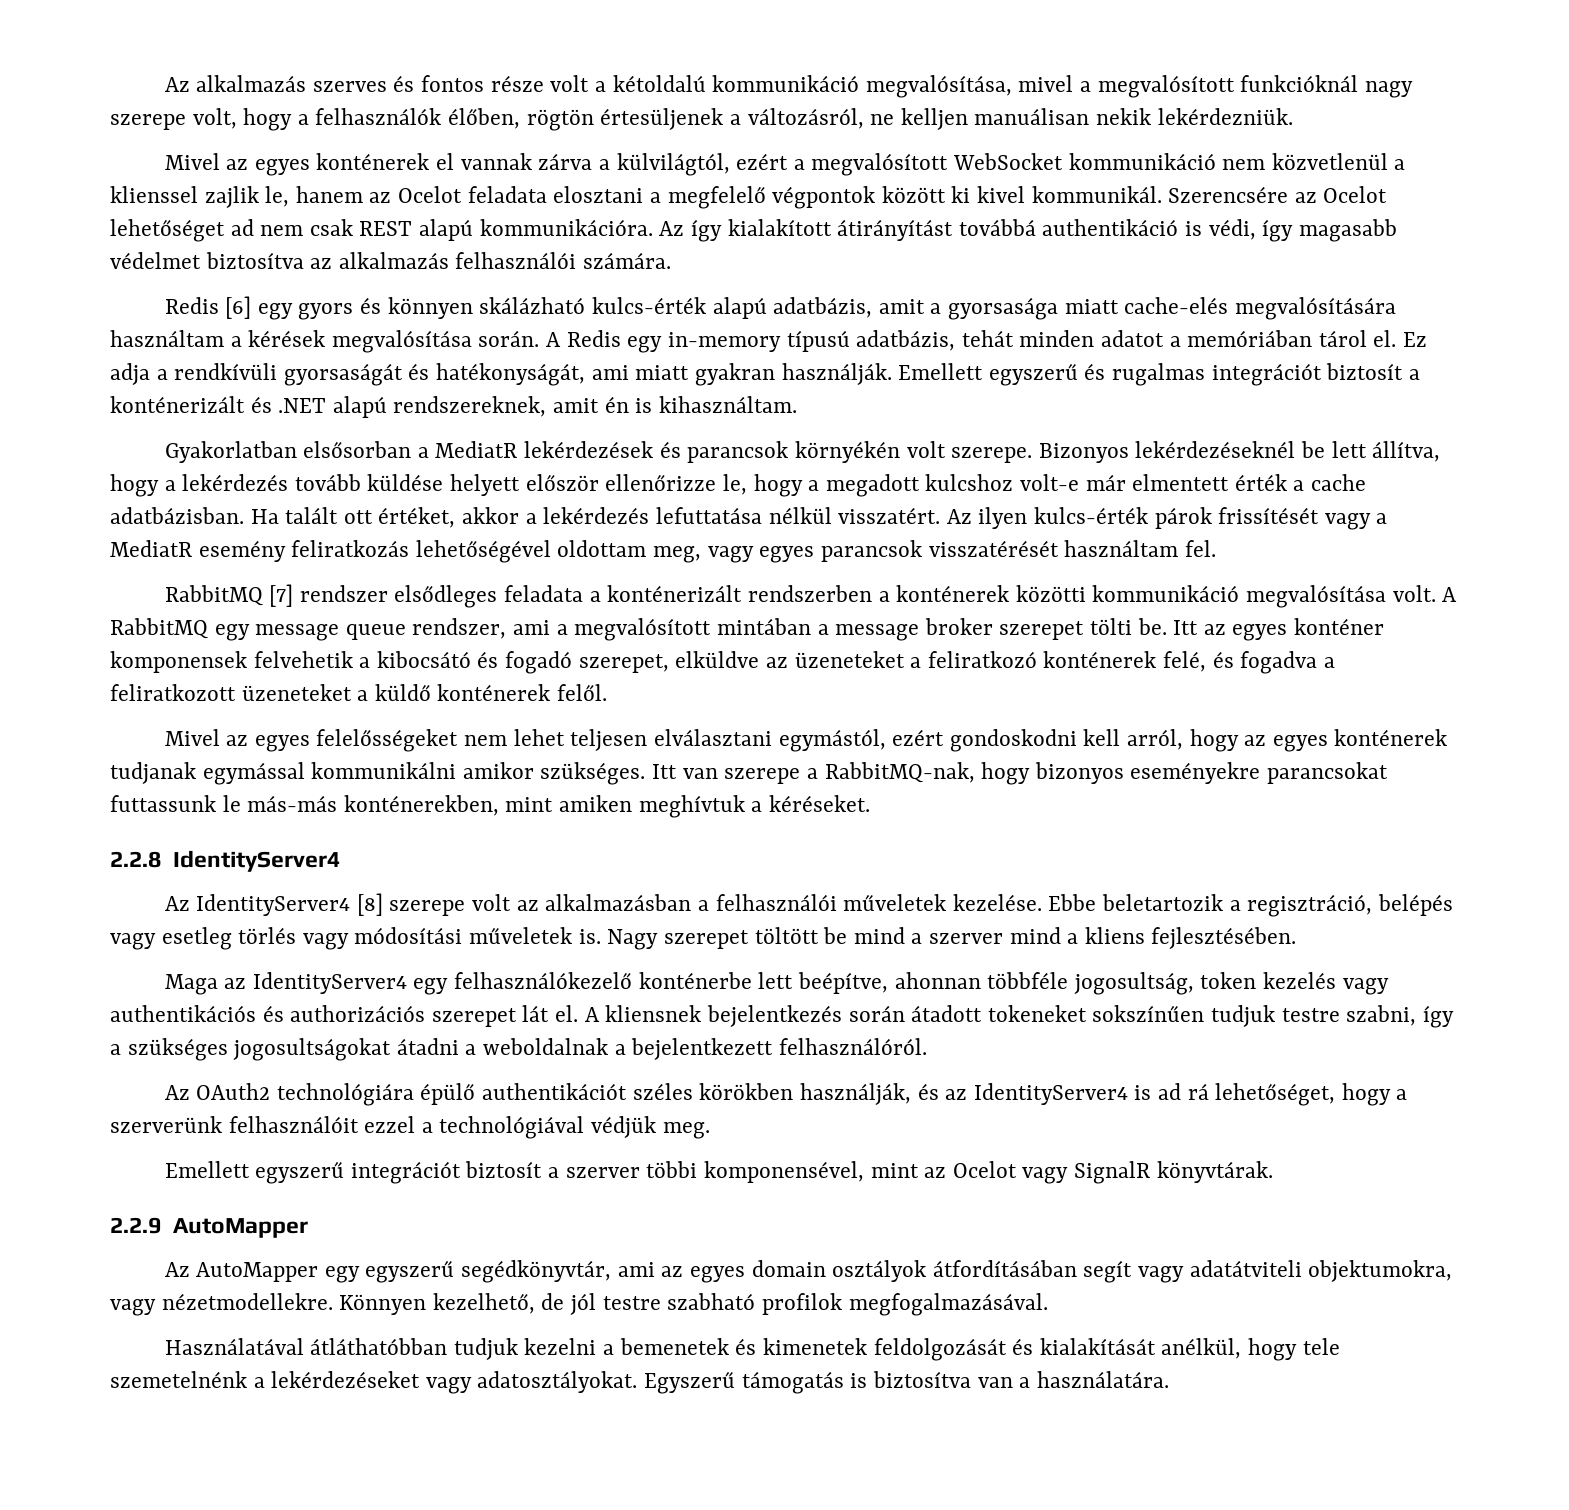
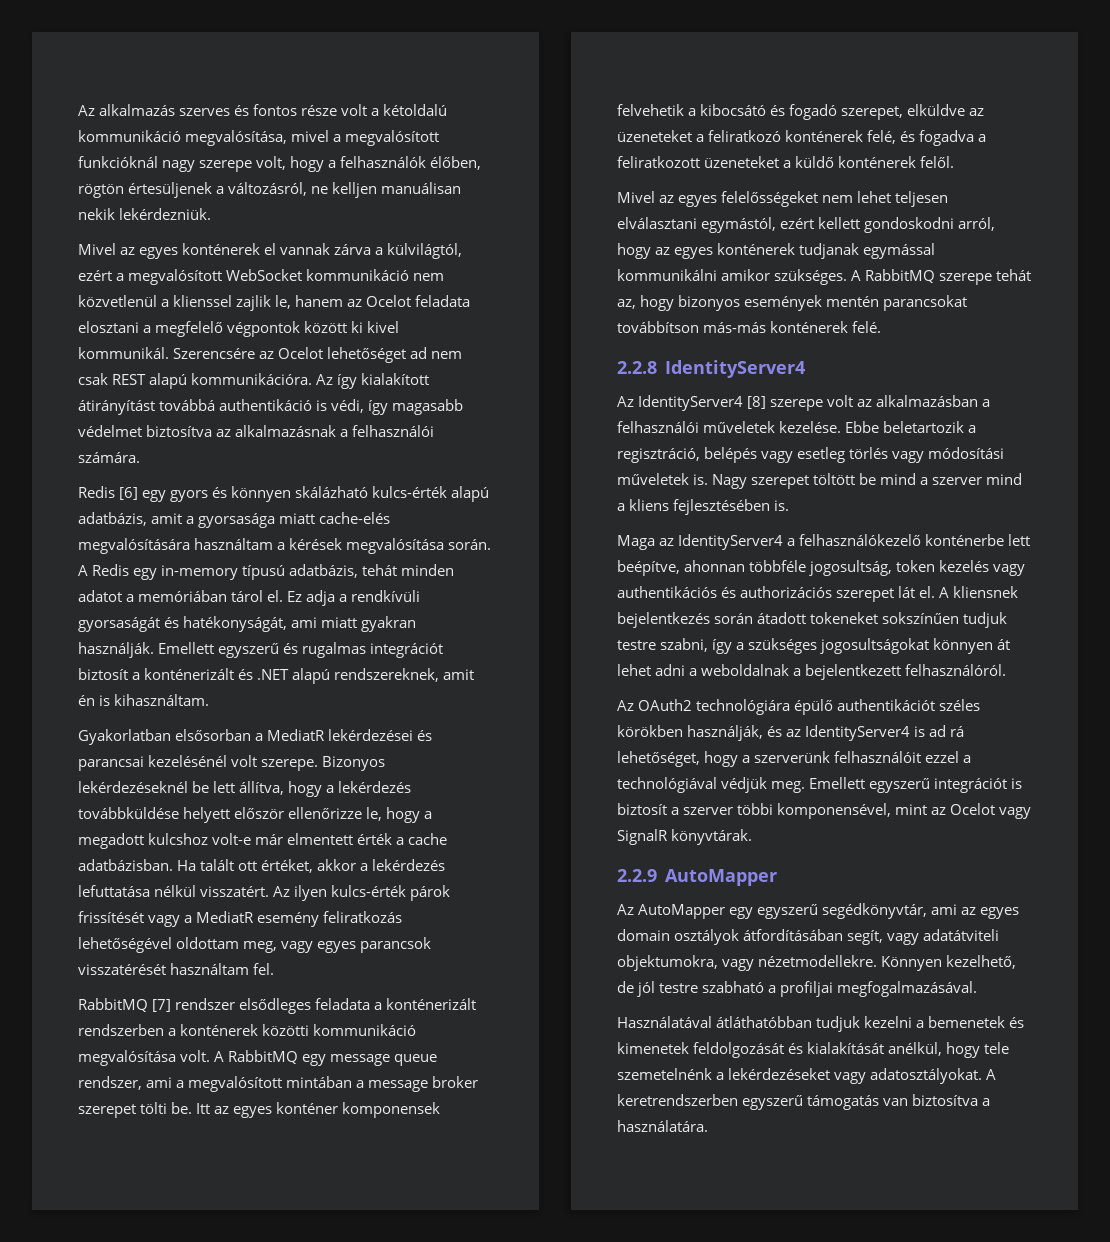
[338,252,449,269] alkalmazás -> [235,425,349,437] alkalmazásnak a
[524,441,900,463] lekérdezések és parancsok környékén -> [328,729,433,741] [78,755,228,771] lekérdezései és parancsai kezelésénél
[294,474,444,491] tovább küldése -> [78,807,179,819] továbbküldése
[949,729,1121,752] gondoskodni kell -> [818,217,955,233] kellett gondoskodni
[652,762,1388,785] [110,795,870,818] Itt van szerepe a RabbitMQ-nak, hogy bizonyos eseményekre parancsokat futtassunk le más-más konténerekben, mint amiken meghívtuk a kéréseket. -> [851,269,1032,285] [617,295,968,311] [617,321,882,333] A RabbitMQ szerepe tehát az, hogy bizonyos események mentén parancsokat továbbítson más-más konténerek felé.
[1151,927,1297,949] fejlesztésében. -> [673,499,790,515] fejlesztésében is.
[413,978,449,995] egy -> [787,538,796,546] a
[396,1038,459,1055] átadni -> [933,638,1011,654] [617,664,686,676] könnyen át lehet adni
(710, 1130) // -> (806, 787) none
(461, 1172) none -> [1011,778,1023,789] is
[1083,1260,1133,1283] segít -> [847,930,884,945] segít,
[761,1293,842,1315] profilok -> [768,981,834,997] a profiljai
[644,1371,1013,1394] Egyszerű támogatás is biztosítva van -> [986,1069,997,1080] [617,1094,979,1110] A keretrendszerben egyszerű támogatás van biztosítva

